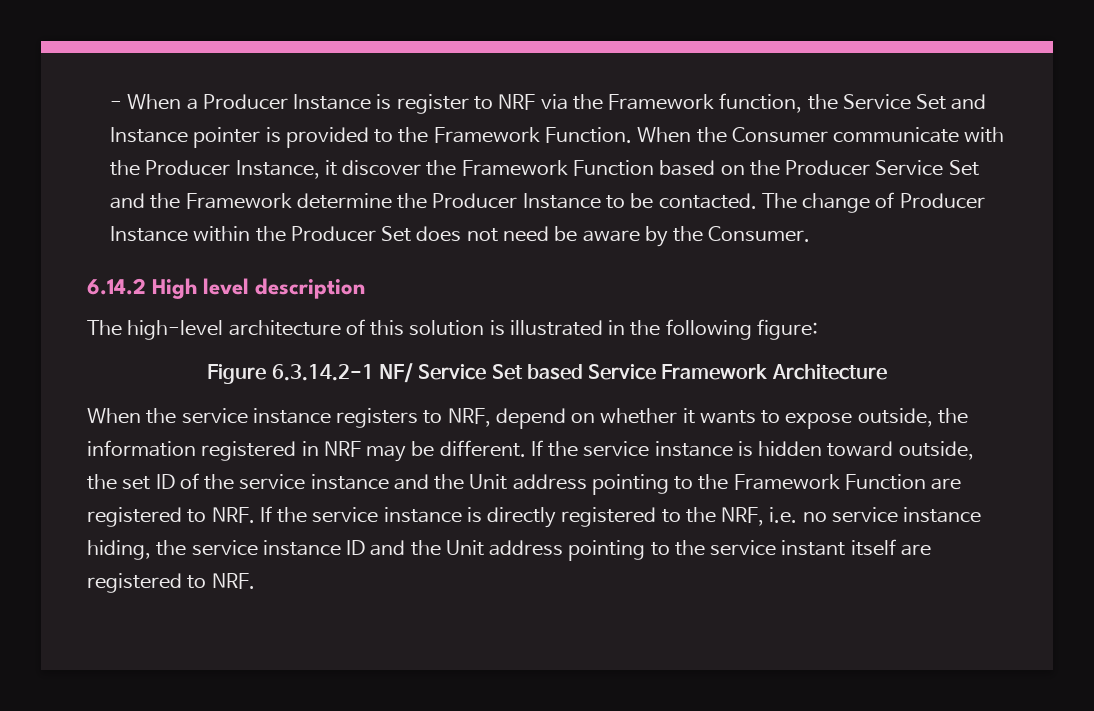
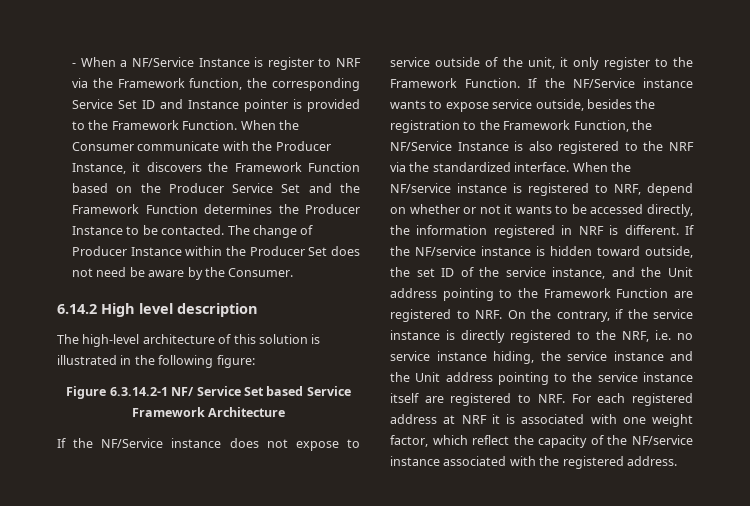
[202,94,288,110] Producer -> [131,57,194,67] NF/Service
[842,94,947,110] Service Set -> [272,78,360,91] [72,99,156,109] corresponding Service Set ID
[342,160,422,176] discover -> [146,162,202,172] discovers
[296,193,392,209] determine -> [145,204,273,214] Function determines
[87,408,419,428] When the service instance registers -> [57,438,360,451] [390,57,693,70] [390,78,693,88] [390,99,656,112] [390,120,652,133] [390,141,694,154] [390,162,631,172] [390,183,589,196] If the NF/Service instance does not expose to service outside of the unit, it only register to the Framework Function. If the NF/Service instance wants to expose service outside, besides the registration to the Framework Function, the NF/Service Instance is also registered to the NRF via the standardized interface. When the NF/service instance is registered
(678, 416) none -> [463,205,501,214] or not
[785,408,933,429] expose outside, -> [571,204,693,217] be accessed directly,
[366,441,435,462] may be -> [609,225,619,235] is
[583,441,650,457] service -> [415,246,476,256] NF/service
[310,474,389,490] instance -> [552,267,606,279] instance,
[259,506,272,522] If -> [507,309,623,322] On the contrary, if
[346,540,366,555] ID -> (664, 356) none
[781,540,846,556] instant -> [643,372,693,382] instance
(255, 581) none -> [571,393,693,406] [390,414,693,427] [390,435,693,448] [390,456,677,469] For each registered address at NRF it is associated with one weight factor, which reflect the capacity of the NF/service instance associated with the registered address.

